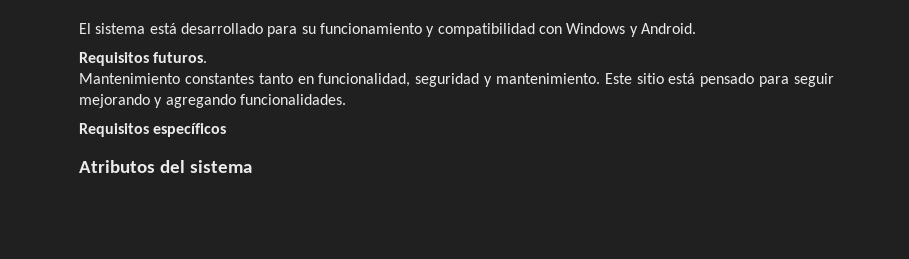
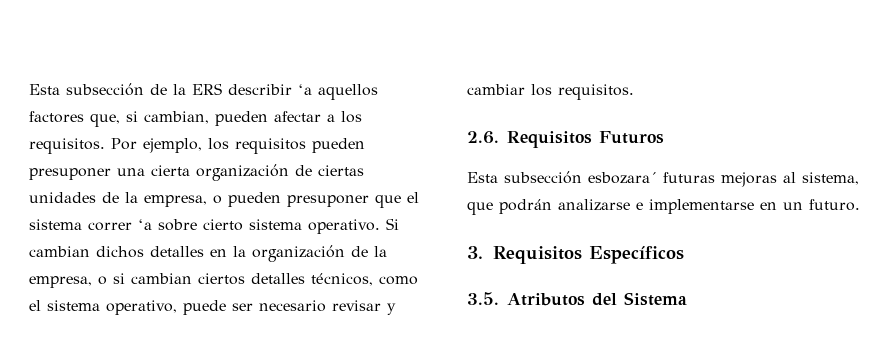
[79,23,696,37] [79,52,208,66] [79,73,834,87] [79,94,346,108] [79,123,227,137] El sistema está desarrollado para su funcionamiento y compatibilidad con Windows y Android. // Requisitos futuros. // Mantenimiento constantes tanto en funcionalidad, seguridad y mantenimiento. Este sitio está pensado para seguir mejorando y agregando funcionalidades. // Requisitos específicos // -> [29,83,378,100] [29,111,362,127] [29,138,365,154] [29,164,364,181] [29,192,419,208] [29,218,399,234] [29,245,387,262] [29,273,418,288] [29,300,396,315] [467,84,634,100] [467,131,664,148] [467,171,859,187] [467,199,860,215] [467,246,684,264] [467,292,499,305] Esta subsección de la ERS describir ‘a aquellos factores que, si cambian, pueden afectar a los requisitos. Por ejemplo, los requisitos pueden presuponer una cierta organización de ciertas unidades de la empresa, o pueden presuponer que el sistema correr ‘a sobre cierto sistema operativo. Si cambian dichos detalles en la organización de la empresa, o si cambian ciertos detalles técnicos, como el sistema operativo, puede ser necesario revisar y cambiar los requisitos. // 2.6. Requisitos Futuros // Esta subsección esbozara´ futuras mejoras al sistema, que podrán analizarse e implementarse en un futuro. // 3. Requisitos Específicos // 3.5.
[189,160,252,173] sistema -> [624,292,687,306] Sistema

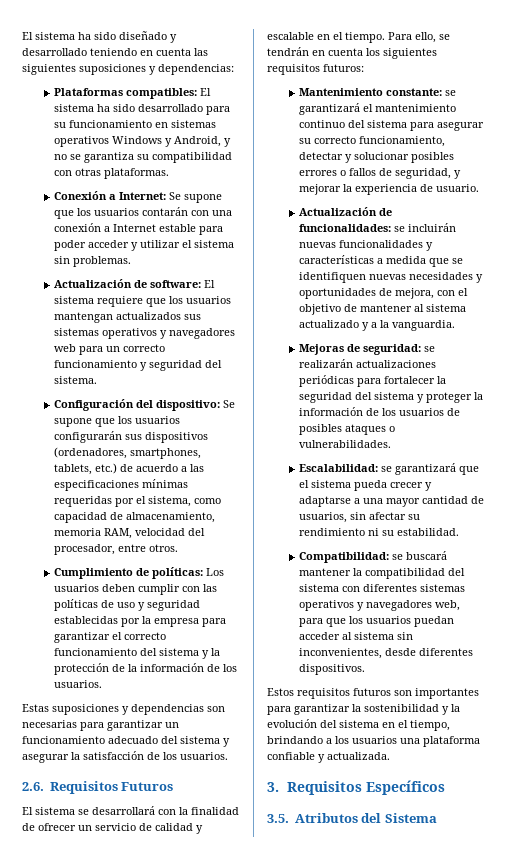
[29,83,378,100] [29,111,362,127] [29,138,365,154] [29,164,364,181] [29,192,419,208] [29,218,399,234] [29,245,387,262] [29,273,418,288] [29,300,396,315] [467,84,634,100] [467,131,664,148] [467,171,859,187] [467,199,860,215] Esta subsección de la ERS describir ‘a aquellos factores que, si cambian, pueden afectar a los requisitos. Por ejemplo, los requisitos pueden presuponer una cierta organización de ciertas unidades de la empresa, o pueden presuponer que el sistema correr ‘a sobre cierto sistema operativo. Si cambian dichos detalles en la organización de la empresa, o si cambian ciertos detalles técnicos, como el sistema operativo, puede ser necesario revisar y cambiar los requisitos. // 2.6. Requisitos Futuros // Esta subsección esbozara´ futuras mejoras al sistema, que podrán analizarse e implementarse en un futuro. -> [22,31,177,43] [22,48,208,56] [22,64,234,75] [53,88,211,99] [53,104,230,115] [53,120,216,128] [53,136,231,147] [53,152,232,163] [53,168,169,179] [53,191,222,203] [53,207,232,219] [53,223,223,235] [53,240,234,251] [53,256,131,267] [53,279,215,288] [53,296,231,307] [53,312,201,323] [53,328,235,339] [53,344,165,355] [53,360,222,371] [53,376,97,384] [53,399,235,411] [53,416,180,427] [53,431,208,443] [53,447,201,459] [53,463,204,475] [53,479,188,491] [53,496,221,507] [53,512,215,523] [53,528,205,539] [53,544,178,555] [53,567,224,579] [53,584,217,595] [53,599,200,611] [53,616,226,627] [53,632,166,643] [53,648,220,659] [53,663,237,675] [53,680,102,688] [22,704,225,715] [22,720,179,731] [22,736,230,747] [22,751,228,763] [22,781,174,794] [22,806,239,815] [22,823,203,834] [267,32,450,43] [267,47,437,59] [267,64,364,75] [298,88,456,96] [298,103,456,115] [298,120,484,131] [298,136,445,147] [298,152,454,163] [298,168,461,179] [298,184,479,195] [298,207,392,216] [298,223,456,232] [298,240,433,251] [298,255,463,267] [298,272,483,283] [298,288,468,299] [298,304,466,315] [298,320,455,331] [298,344,435,355] [298,359,436,368] [298,375,446,387] [298,392,483,403] [298,407,460,416] [298,424,395,435] [298,440,391,448] [298,463,479,475] [298,480,432,491] [298,496,484,507] [298,512,420,523] [298,528,459,536] [298,551,447,563] [298,568,465,579] [298,584,465,592] [298,600,460,611] [298,616,454,627] [298,632,413,640] [298,648,473,659] [298,664,365,675] [267,688,479,699] [267,704,460,715] [267,719,450,731] [267,736,480,747] [267,752,390,763] El sistema ha sido diseñado y desarrollado teniendo en cuenta las siguientes suposiciones y dependencias: // Plataformas compatibles: El sistema ha sido desarrollado para su funcionamiento en sistemas operativos Windows y Android, y no se garantiza su compatibilidad con otras plataformas. // Conexión a Internet: Se supone que los usuarios contarán con una conexión a Internet estable para poder acceder y utilizar el sistema sin problemas. // Actualización de software: El sistema requiere que los usuarios mantengan actualizados sus sistemas operativos y navegadores web para un correcto funcionamiento y seguridad del sistema. // Configuración del dispositivo: Se supone que los usuarios configurarán sus dispositivos (ordenadores, smartphones, tablets, etc.) de acuerdo a las especificaciones mínimas requeridas por el sistema, como capacidad de almacenamiento, memoria RAM, velocidad del procesador, entre otros. // Cumplimiento de políticas: Los usuarios deben cumplir con las políticas de uso y seguridad establecidas por la empresa para garantizar el correcto funcionamiento del sistema y la protección de la información de los usuarios. // Estas suposiciones y dependencias son necesarias para garantizar un funcionamiento adecuado del sistema y asegurar la satisfacción de los usuarios. // 2.6. Requisitos Futuros // El sistema se desarrollará con la finalidad de ofrecer un servicio de calidad y escalable en el tiempo. Para ello, se tendrán en cuenta los siguientes requisitos futuros: // Mantenimiento constante: se garantizará el mantenimiento continuo del sistema para asegurar su correcto funcionamiento, detectar y solucionar posibles errores o fallos de seguridad, y mejorar la experiencia de usuario. // Actualización de funcionalidades: se incluirán nuevas funcionalidades y características a medida que se identifiquen nuevas necesidades y oportunidades de mejora, con el objetivo de mantener al sistema actualizado y a la vanguardia. // Mejoras de seguridad: se realizarán actualizaciones periódicas para fortalecer la seguridad del sistema y proteger la información de los usuarios de posibles ataques o vulnerabilidades. // Escalabilidad: se garantizará que el sistema pueda crecer y adaptarse a una mayor cantidad de usuarios, sin afectar su rendimiento ni su estabilidad. // Compatibilidad: se buscará mantener la compatibilidad del sistema con diferentes sistemas operativos y navegadores web, para que los usuarios puedan acceder al sistema sin inconvenientes, desde diferentes dispositivos. // Estos requisitos futuros son importantes para garantizar la sostenibilidad y la evolución del sistema en el tiempo, brindando a los usuarios una plataforma confiable y actualizada.

